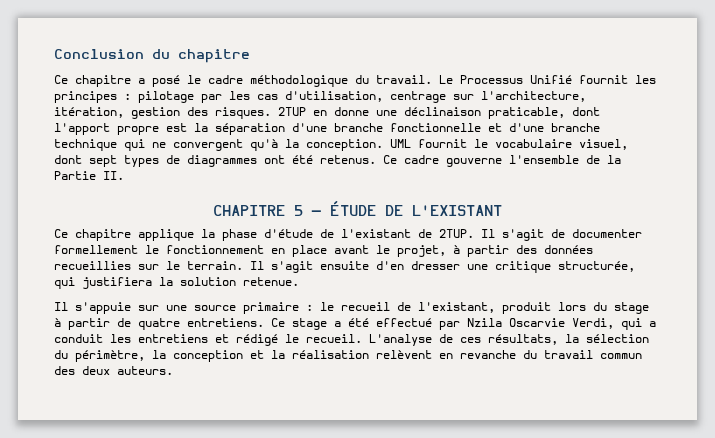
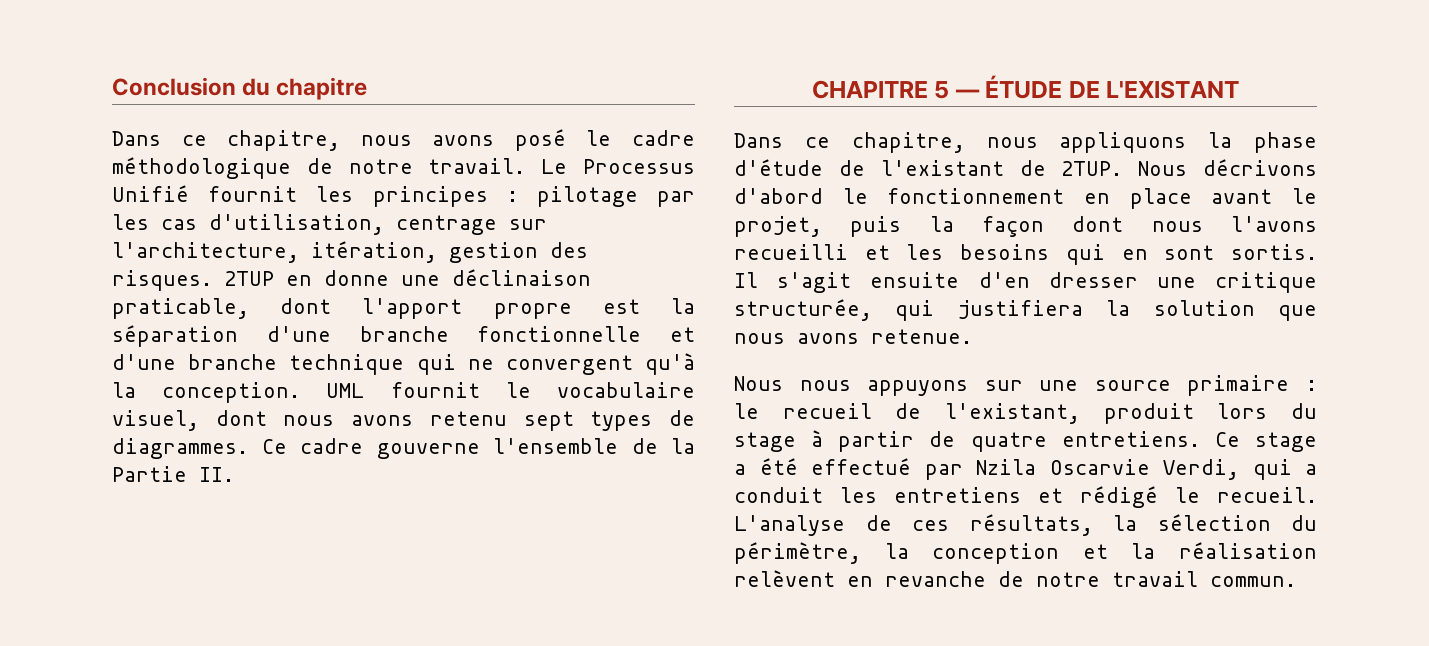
[54,75,145,87] Ce chapitre a -> [112,130,495,151] Dans ce chapitre, nous avons
[355,75,369,84] du -> [306,158,413,174] de notre
[89,155,376,167] sept types de diagrammes ont été retenus. -> [283,410,695,431] [112,438,248,459] nous avons retenu sept types de diagrammes.
[54,229,194,241] Ce chapitre applique -> [734,132,1187,153] Dans ce chapitre, nous appliquons
[481,229,642,241] [54,245,138,254] Il s'agit de documenter formellement -> [1138,159,1317,176] [734,188,823,204] Nous décrivons d'abord
[453,245,593,257] [54,261,243,270] à partir des données recueillies sur le terrain. -> [850,216,1317,237] [734,244,1317,265] puis la façon dont nous l'avons recueilli et les besoins qui en sont sortis.
[243,277,299,286] [54,302,131,314] retenue. // Il s'appuie -> [1278,305,1317,321] [734,329,972,344] [734,376,969,396] que nous avons retenue. // Nous nous appuyons
[523,350,642,359] [54,366,173,375] du travail commun des deux auteurs. -> [998,571,1296,587] de notre travail commun.

